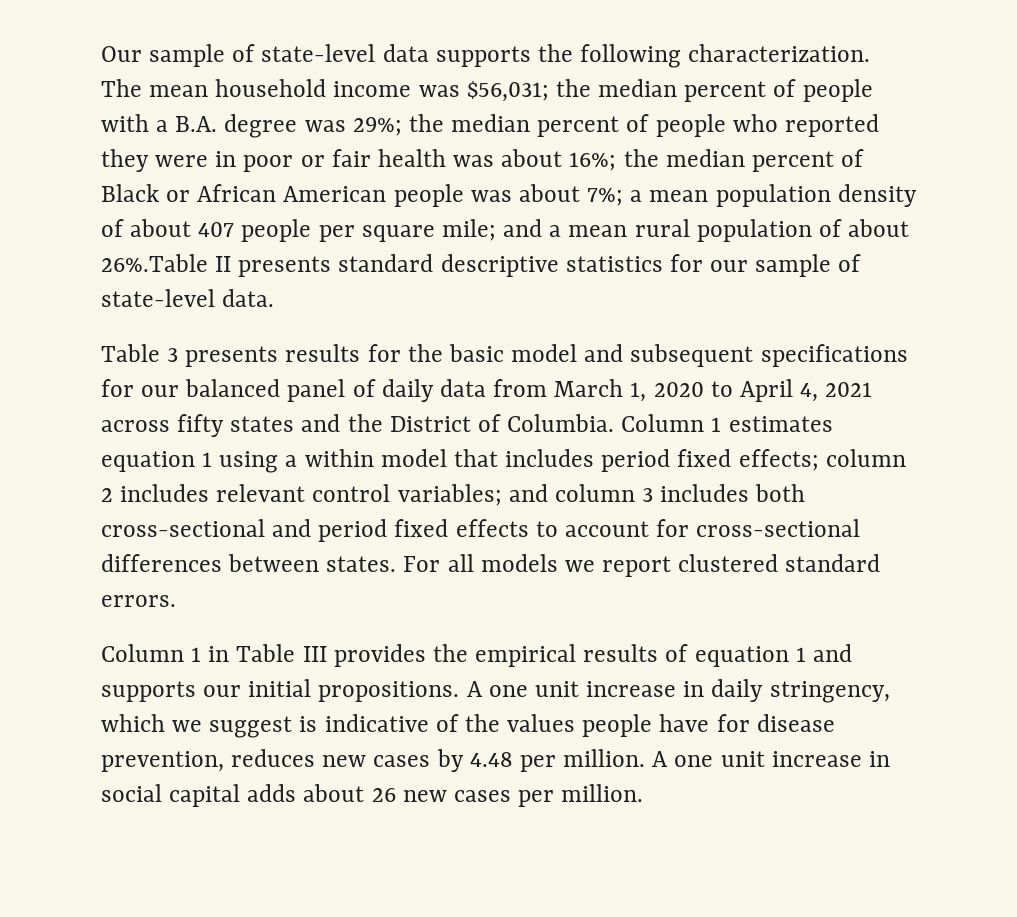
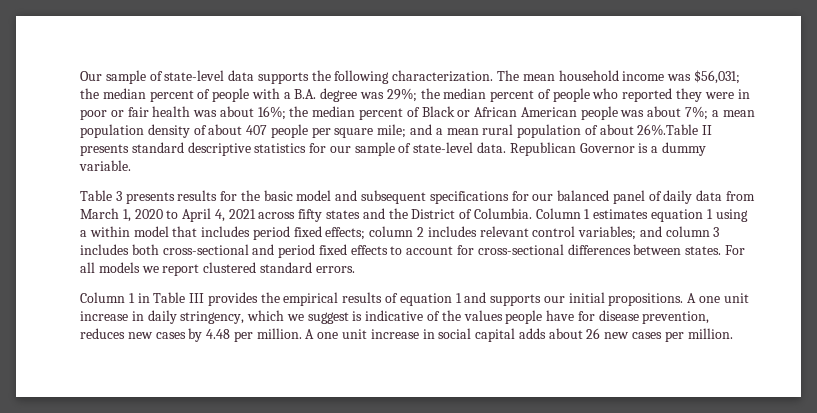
(275, 298) none -> [509,142,706,156] [79,160,131,171] Republican Governor is a dummy variable.

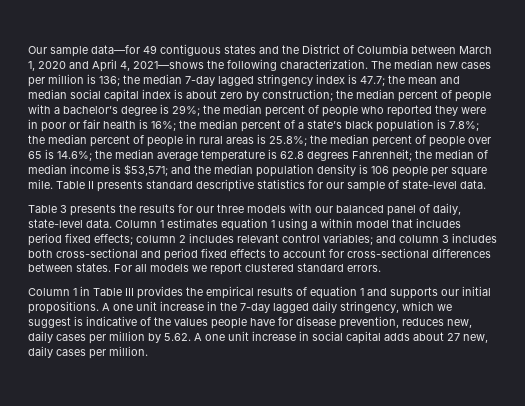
[149,70,740,84] of state-level data supports the following characterization. The mean household income was $56,031; -> [91,44,492,56] [28,59,491,72] [28,74,460,87] [28,89,333,102] data—for 49 contiguous states and the District of Columbia between March 1, 2020 and April 4, 2021—shows the following characterization. The median new cases per million is 136; the median 7-day lagged stringency index is 47.7; the mean and median social capital index is about zero by construction;
[294,88,385,102] B.A. degree was -> [63,104,169,116] bachelor’s degree is
[193,106,254,117] was about -> [139,119,148,129] is
[421,106,755,120] [80,124,699,138] Black or African American people was about 7%; a mean population density of about 407 people per square mile; and a mean rural population of about 26%.Table -> [298,119,479,132] [28,134,491,147] [28,149,488,162] [28,164,487,177] [28,179,85,189] a state’s black population is 7.8%; the median percent of people in rural areas is 25.8%; the median percent of people over 65 is 14.6%; the median average temperature is 62.8 degrees Fahrenheit; the median of median income is $53,571; and the median population density is 106 people per square mile. Table
[509,142,706,156] [79,160,131,171] Republican Governor is a dummy variable. -> (486, 184) none
(175, 198) none -> [119,204,136,213] the
[240,190,756,204] [80,208,532,222] the basic model and subsequent specifications for our balanced panel of daily data from March 1, 2020 to April 4, 2021 across fifty states and the District of Columbia. -> [196,203,461,216] [28,219,112,228] our three models with our balanced panel of daily, state-level data.
(144, 316) none -> [220,302,309,313] the 7-day lagged
[127,328,302,342] new cases by 4.48 per million. -> [447,319,472,328] [28,331,191,344] new, daily cases per million by 5.62.
[586,328,630,339] 26 new -> [447,333,488,343] [28,346,53,358] 27 new, daily

